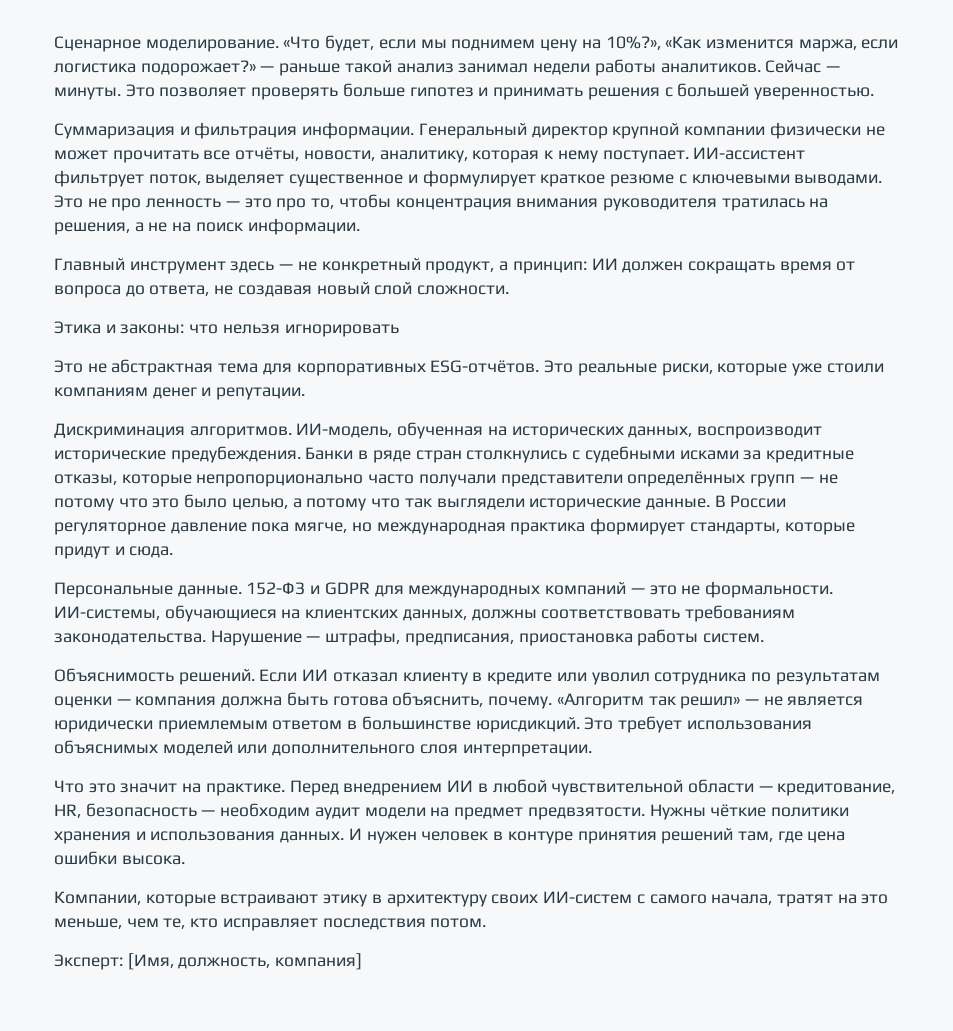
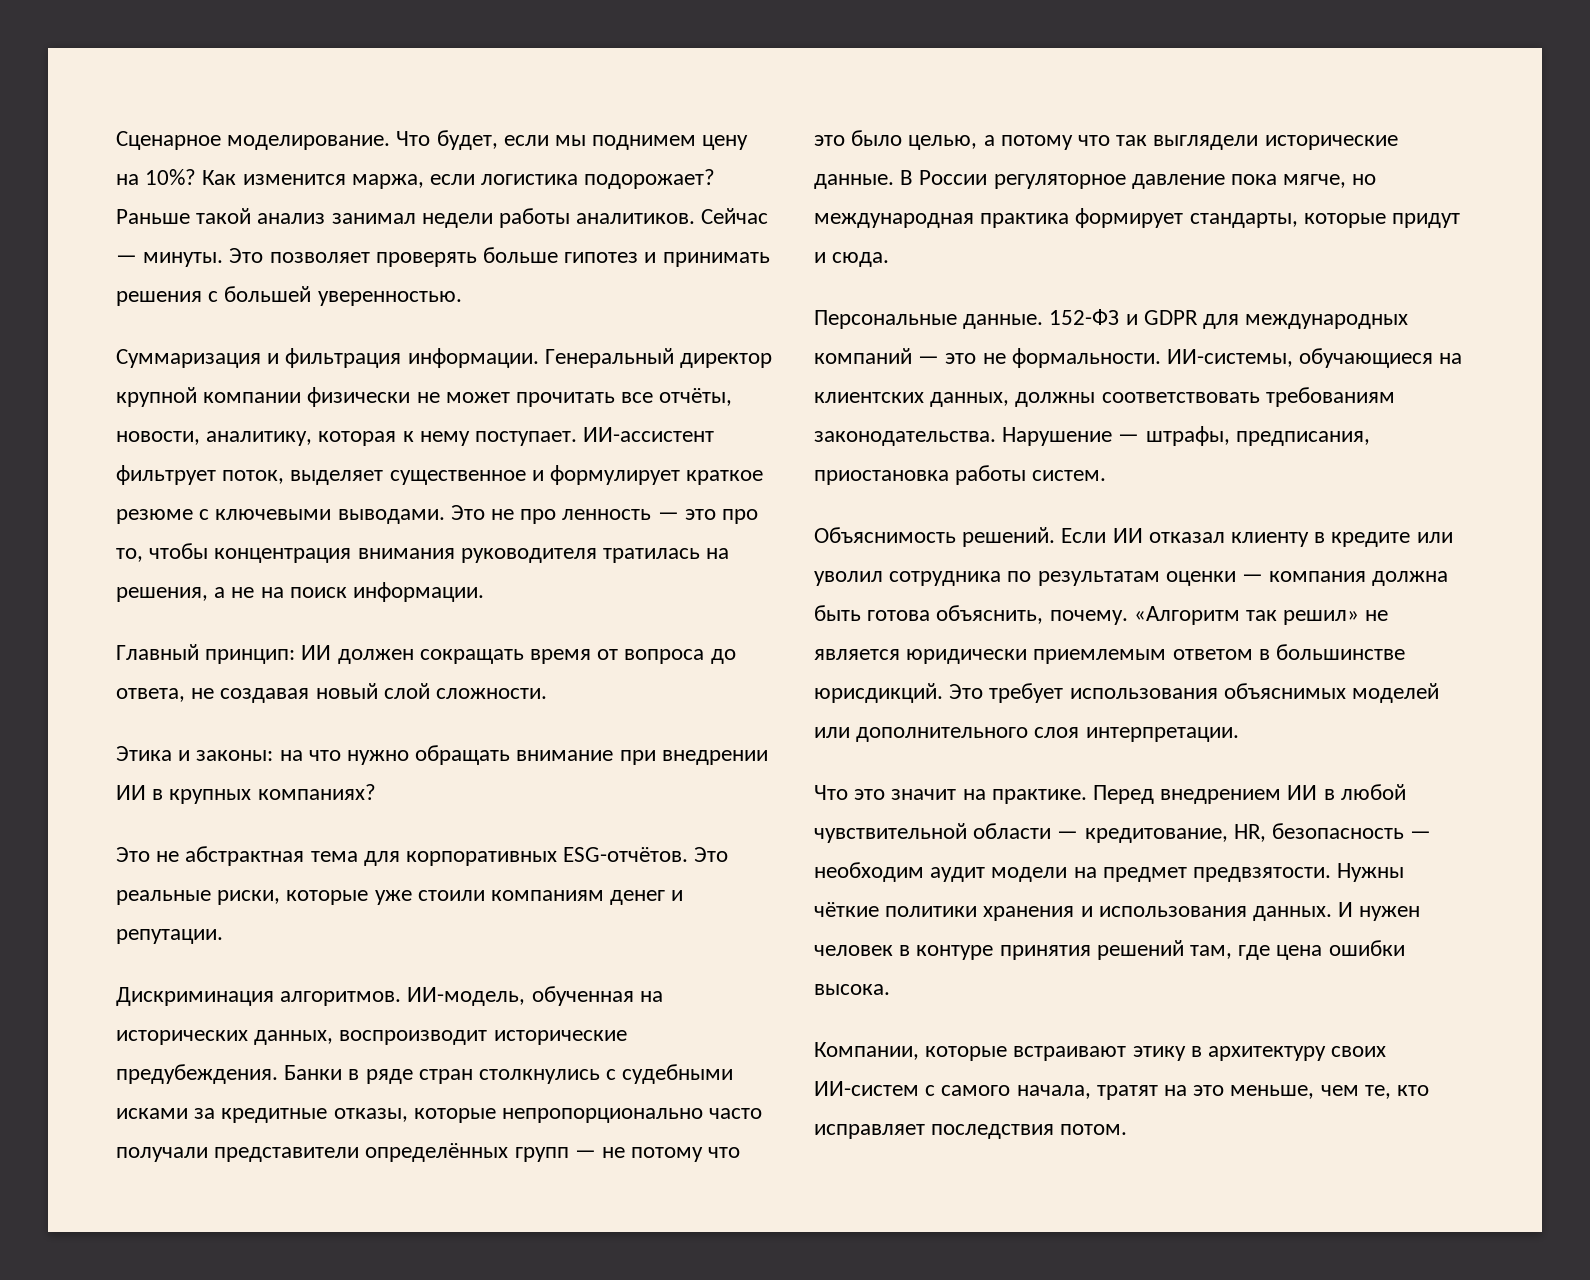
[283,36,321,49] «Что -> [396,131,431,146] Что
[605,36,703,50] 10%?», «Как -> [145,169,237,185] 10%? Как
[140,60,341,76] подорожает?» — раньше -> [584,169,716,189] [116,209,190,224] подорожает? Раньше
[129,258,509,274] инструмент здесь — не конкретный продукт, а -> (199, 652) none
[189,324,399,337] что нельзя игнорировать -> [279,745,768,765] [116,784,376,804] на что нужно обращать внимание при внедрении ИИ в крупных компаниях?
[744,699,759,705] — -> (1360, 617) none
[54,953,363,970] // Эксперт: [Имя, должность, компания] -> (1128, 1129) none

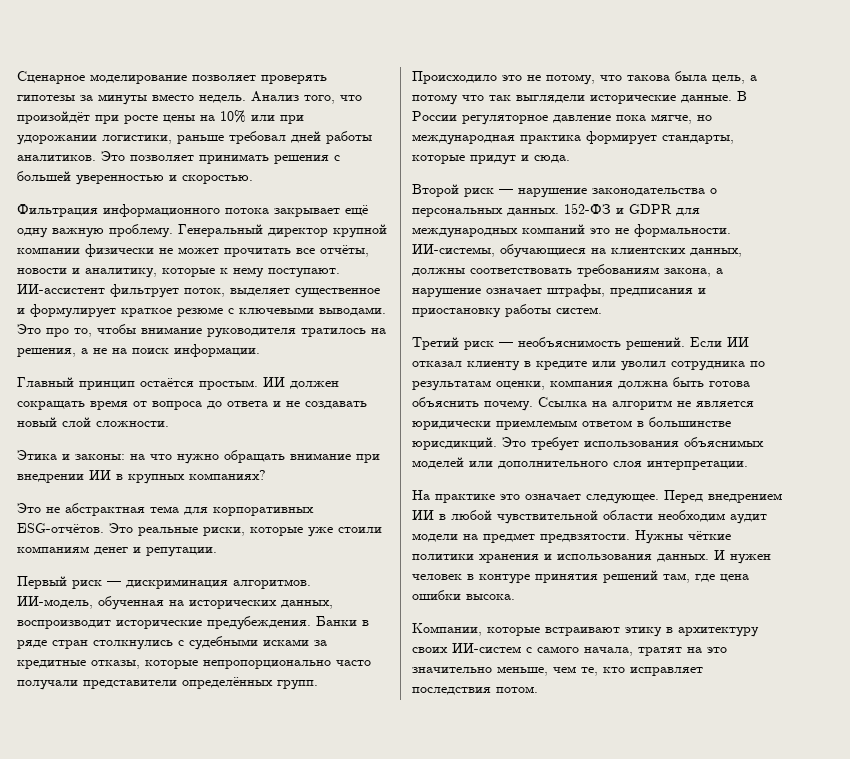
[227,130,749,150] [116,169,716,189] [116,208,769,228] [116,247,770,267] [116,286,462,306] [116,348,539,368] моделирование. Что будет, если мы поднимем цену на 10%? Как изменится маржа, если логистика подорожает? Раньше такой анализ занимал недели работы аналитиков. Сейчас — минуты. Это позволяет проверять больше гипотез и принимать решения с большей уверенностью. // Суммаризация и фильтрация информации. -> [90,74,327,84] [17,91,362,105] [17,110,304,124] [17,131,372,145] [17,151,340,164] [17,171,253,185] [17,204,368,217] [17,224,173,238] моделирование позволяет проверять гипотезы за минуты вместо недель. Анализ того, что произойдёт при росте цены на 10% или при удорожании логистики, раньше требовал дней работы аналитиков. Это позволяет принимать решения с большей уверенностью и скоростью. // Фильтрация информационного потока закрывает ещё одну важную проблему.
[116,431,397,446] новости, аналитику, которая -> [17,268,215,278] новости и аналитику, которые
[475,431,578,446] поступает. -> [268,268,340,278] поступают.
[491,509,759,524] [116,543,701,563] не про ленность — это про то, чтобы концентрация внимания руководителя тратилась -> [46,324,366,338] про то, чтобы внимание руководителя тратилось
[205,649,296,664] принцип: -> [79,378,258,390] принцип остаётся простым.
[116,688,310,703] ответа, не создавая -> [227,401,367,409] ответа и не создавать
[116,987,274,1006] Дискриминация -> [17,576,228,589] Первый риск — дискриминация
[514,1147,741,1162] [814,130,978,150] групп — не потому что это было целью, -> [277,680,318,690] [412,71,745,85] групп. Происходило это не потому, что такова была цель,
[814,310,1044,329] Персональные данные. -> [412,184,717,198] [412,208,559,217] Второй риск — нарушение законодательства о персональных данных.
[918,356,940,364] — -> (585, 229) none
[814,426,1370,446] [814,465,1107,485] [814,527,956,543] законодательства. Нарушение — штрафы, предписания, приостановка работы систем. // Объяснимость -> [664,268,723,277] [412,284,706,298] [412,304,602,318] [412,337,621,350] закона, а нарушение означает штрафы, предписания и приостановку работы систем. // Третий риск — необъяснимость
[1165,571,1264,586] оценки — -> [496,381,545,390] оценки,
[936,605,1360,625] объяснить, почему. «Алгоритм так решил» -> [412,397,672,411] объяснить почему. Ссылка на алгоритм
[814,785,1087,804] Что это значит на практике. -> [412,490,659,504] На практике это означает следующее.
[1057,823,1432,843] — кредитование, HR, безопасность — -> (653, 515) none
(1225, 1090) none -> [412,667,492,673] значительно

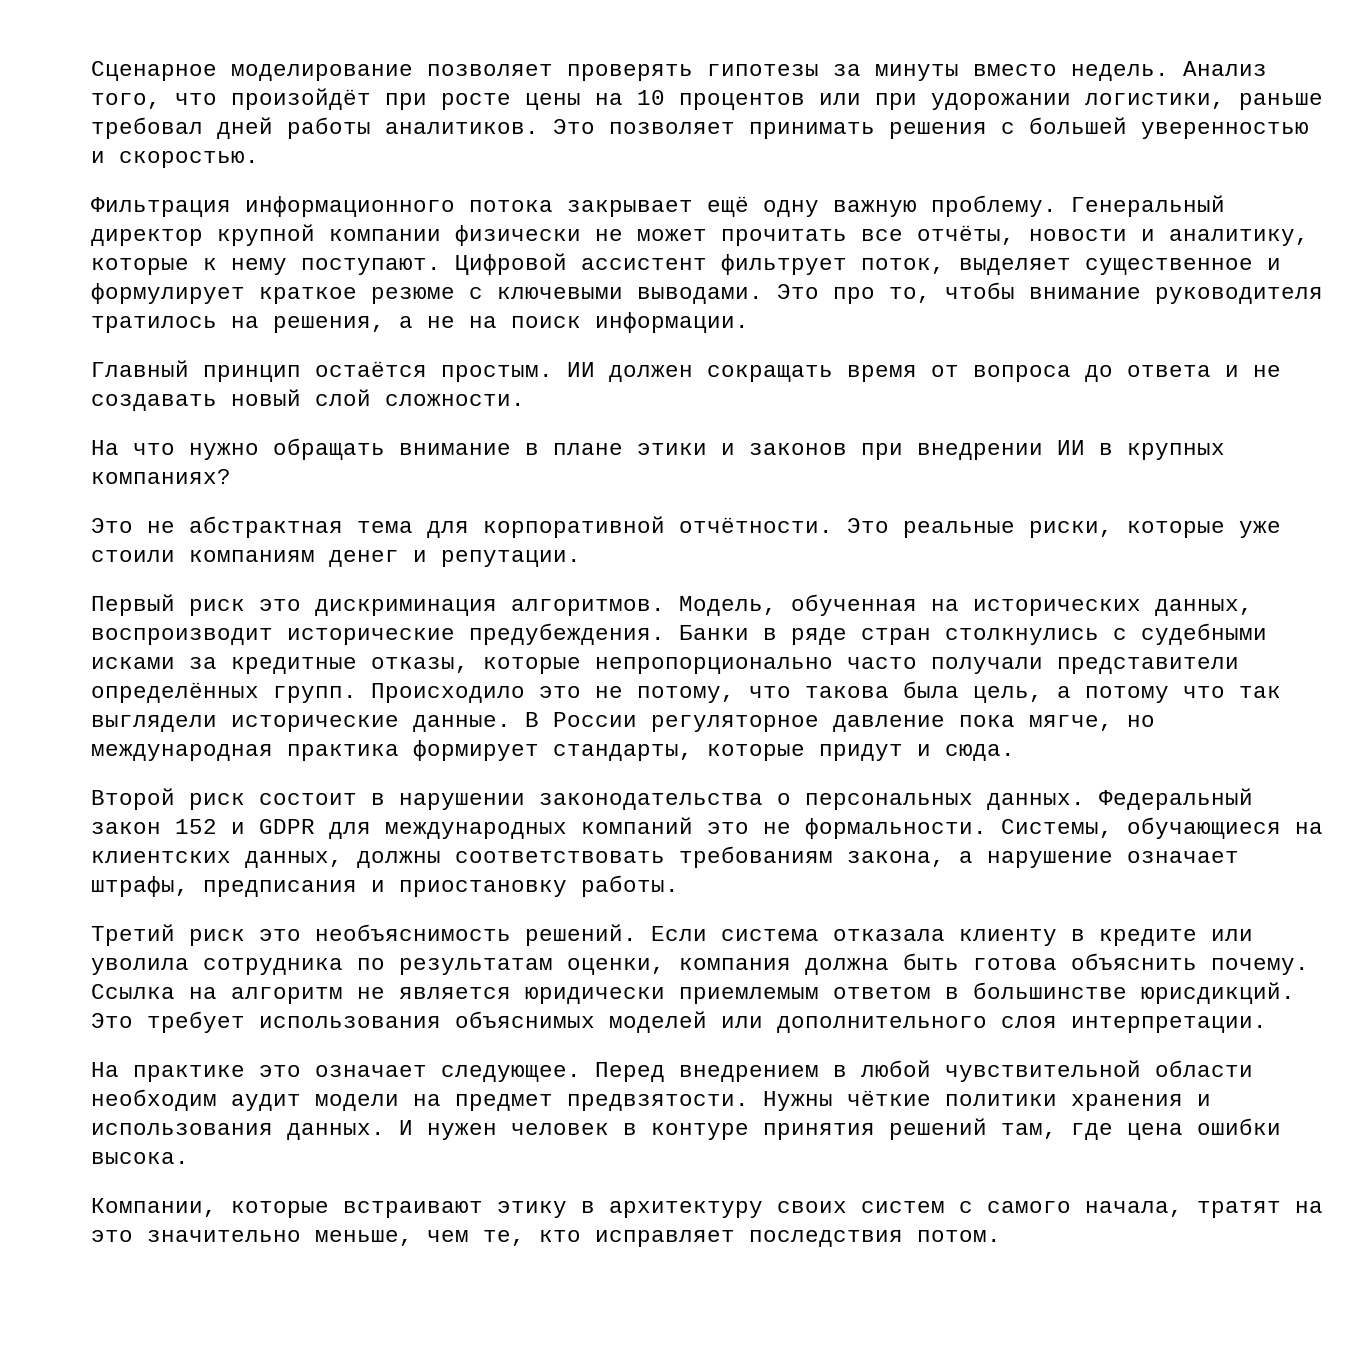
[220,110,246,123] 10% -> [637,90,805,110] 10 процентов
[17,284,105,295] ИИ-ассистент -> [455,253,707,275] Цифровой ассистент
[17,450,351,464] Этика и законы: на что нужно обращать внимание -> [91,438,847,460] На что нужно обращать внимание в плане этики и законов
[213,507,314,516] [17,523,104,533] корпоративных ESG-отчётов. -> [483,516,833,538] корпоративной отчётности.
[107,581,121,586] — -> [259,599,301,611] это
[17,596,93,609] ИИ-модель, -> [679,596,777,616] Модель,
[499,188,587,198] — нарушение -> [259,793,525,810] состоит в нарушении
[564,203,611,214] 152-ФЗ -> [1099,788,1253,810] [91,819,217,834] Федеральный закон 152
[412,244,495,257] ИИ-системы, -> [1001,819,1113,838] Системы,
[505,304,602,317] работы систем. -> [581,875,679,897] работы.
[499,342,513,347] — -> [259,929,301,941] это
[727,337,749,348] [412,361,462,367] ИИ отказал -> [721,929,945,941] система отказала
[621,361,666,371] уволил -> [91,958,189,975] уволила
[412,510,434,521] ИИ -> (819, 1073) none
[452,643,521,654] ИИ-систем -> [861,1201,945,1213] систем

